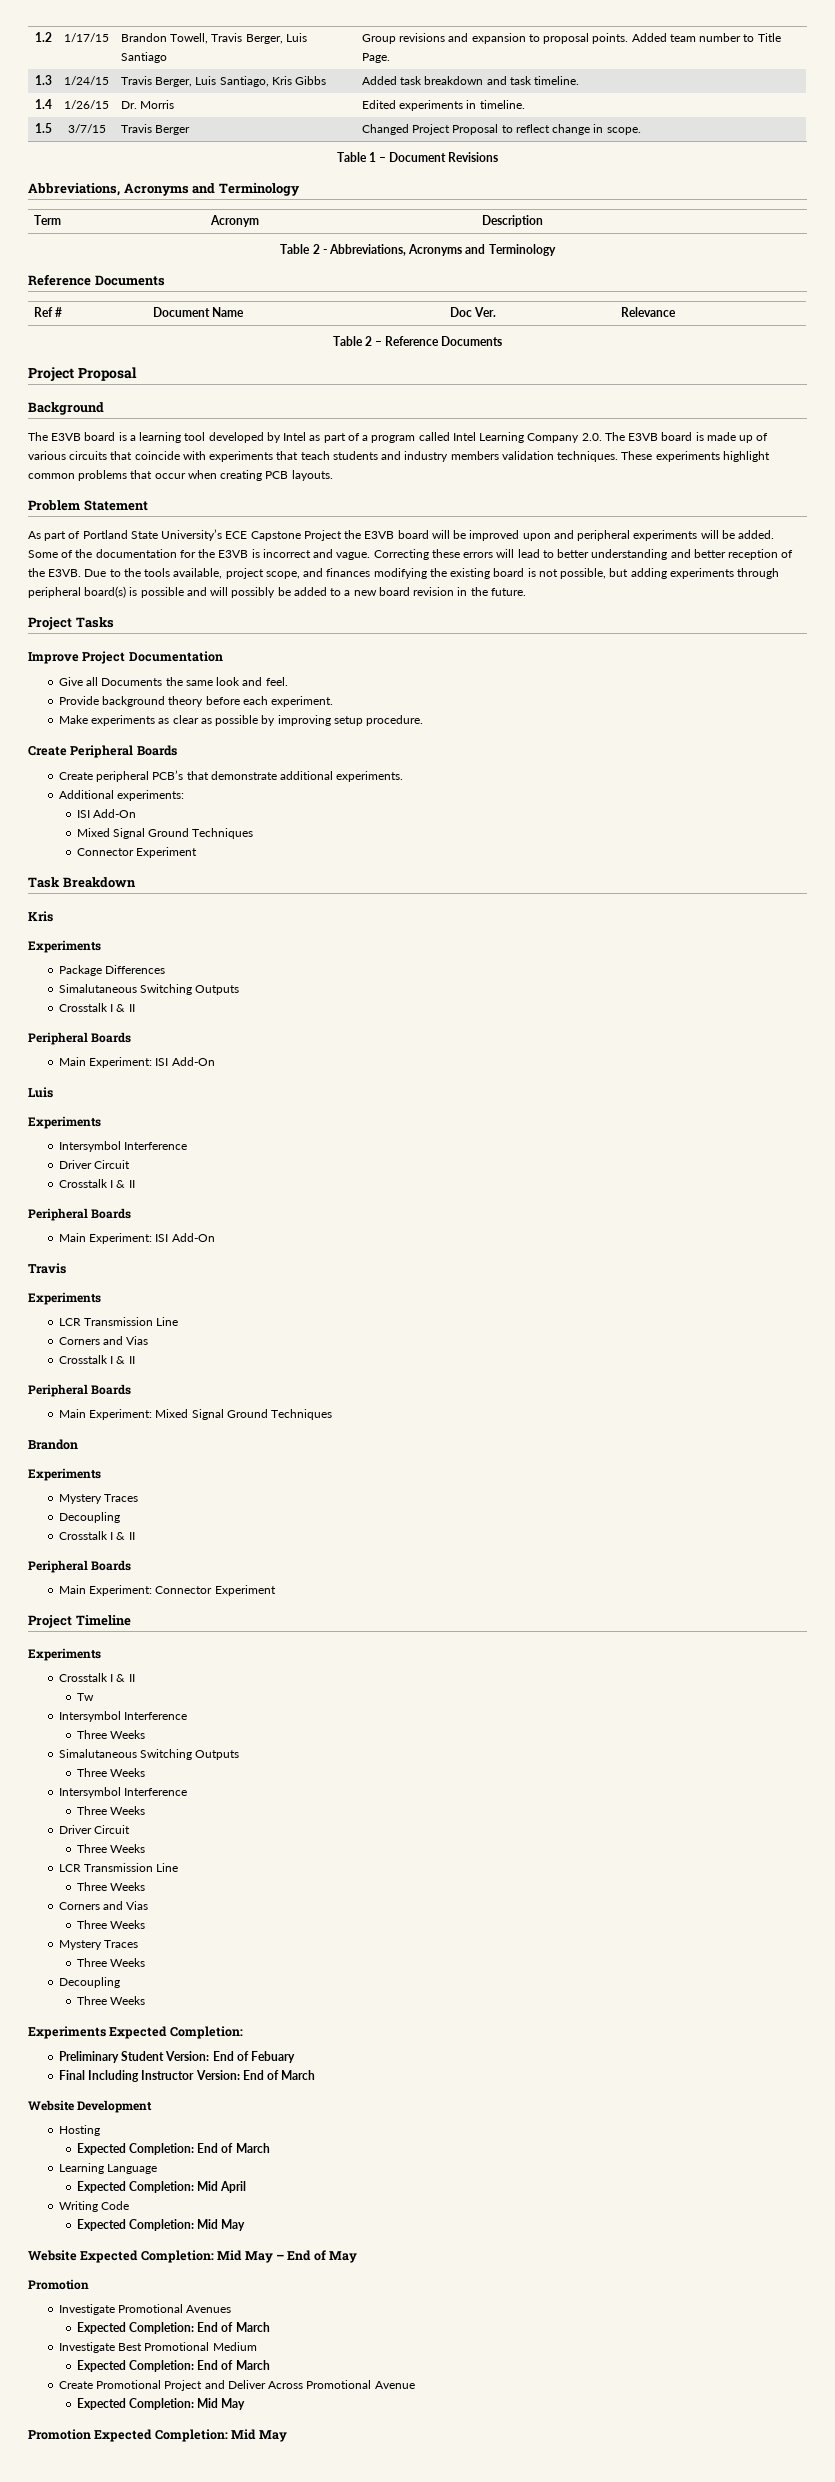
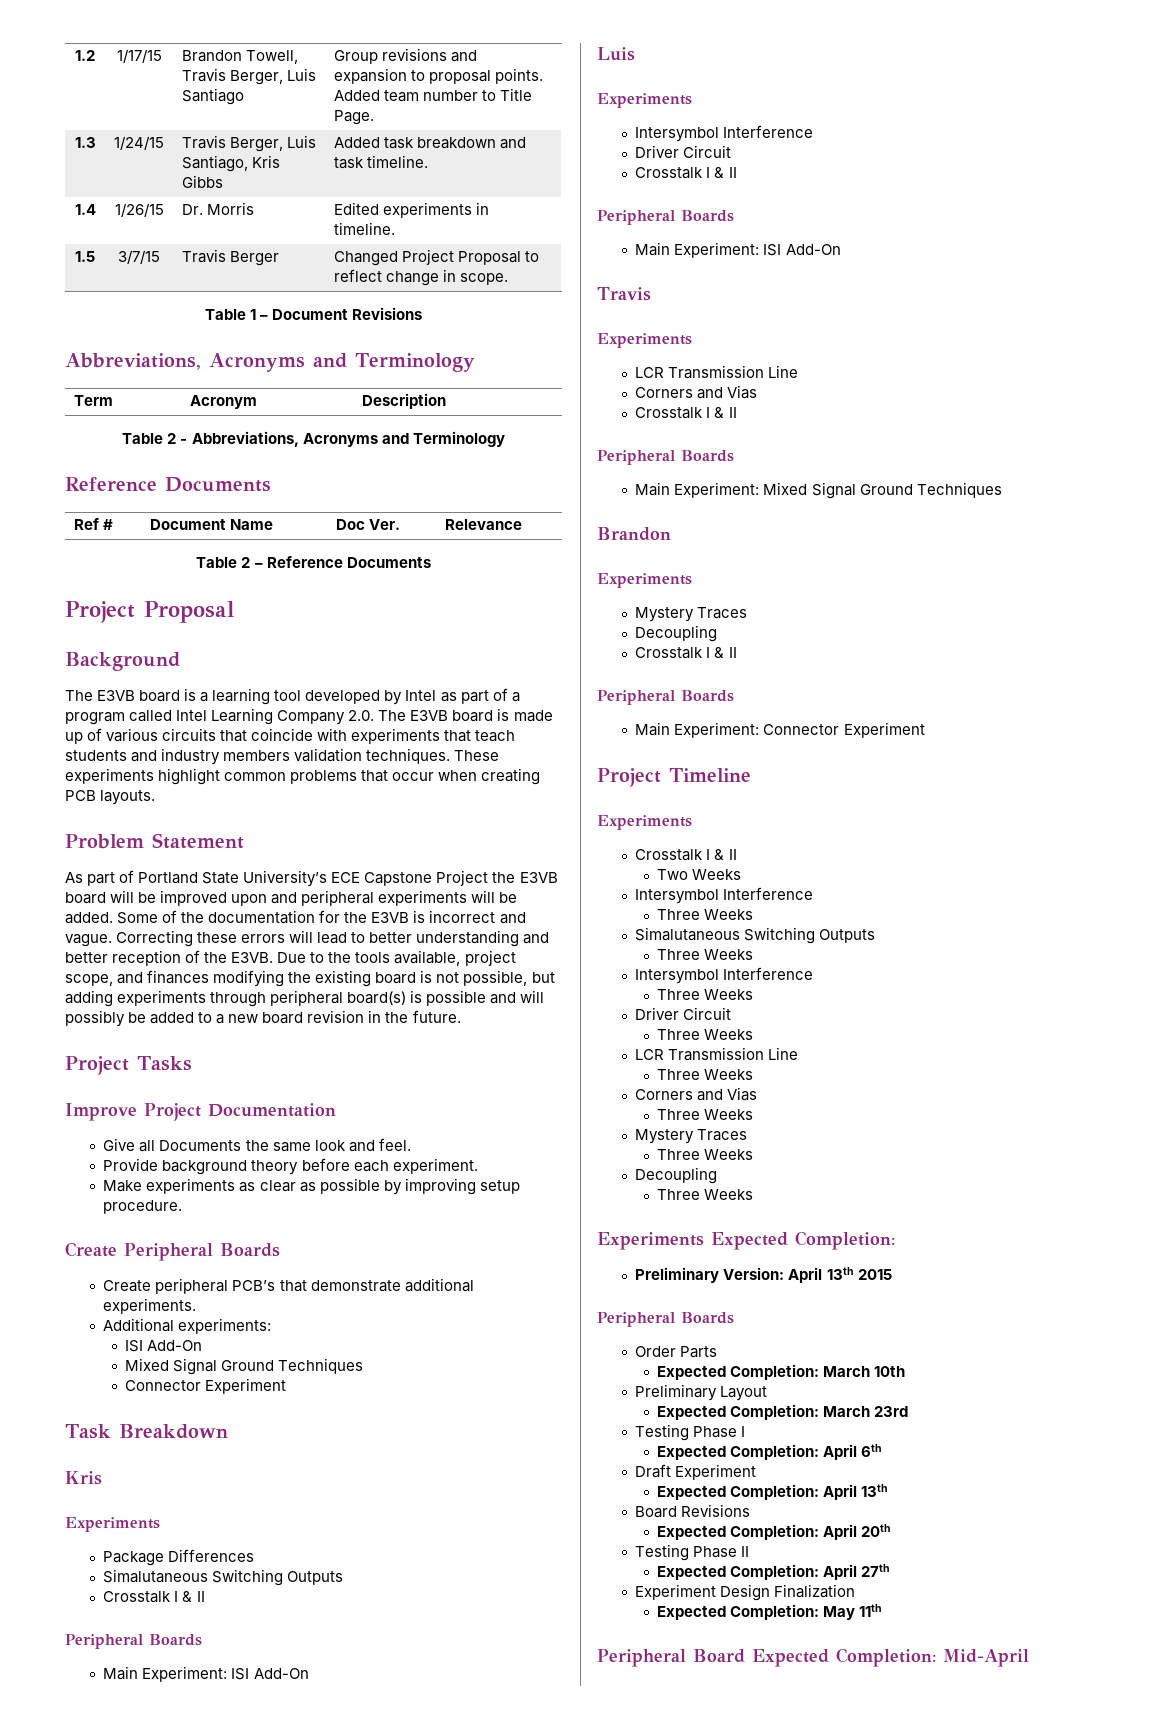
[76,1693,94,1701] Tw -> [657,869,742,880] Two Weeks
[121,2051,296,2063] [58,2070,316,2082] [28,2100,153,2113] [58,2125,100,2136] [76,2143,270,2155] [58,2163,158,2174] [76,2181,247,2193] [58,2201,130,2212] [76,2219,246,2231] [28,2250,357,2263] [28,2279,89,2290] [58,2304,232,2315] [76,2322,270,2334] [58,2342,257,2353] [76,2360,270,2372] [58,2380,415,2391] [76,2398,246,2410] [28,2429,287,2442] Student Version: End of Febuary // Final Including Instructor Version: End of March // Website Development // Hosting // Expected Completion: End of March // Learning Language // Expected Completion: Mid April // Writing Code // Expected Completion: Mid May // Website Expected Completion: Mid May – End of May // Promotion // Investigate Promotional Avenues // Expected Completion: End of March // Investigate Best Promotional Medium // Expected Completion: End of March // Create Promotional Project and Deliver Across Promotional Avenue // Expected Completion: Mid May // Promotion Expected Completion: Mid May -> [723,1267,892,1283] [597,1312,734,1327] [635,1346,718,1358] [657,1364,906,1380] [635,1384,768,1401] [657,1404,909,1420] [635,1424,746,1441] [657,1444,883,1460] [635,1464,757,1480] [657,1484,889,1500] [635,1504,751,1518] [657,1524,892,1540] [635,1544,750,1561] [657,1564,891,1580] [635,1584,856,1601] [657,1604,883,1620] [597,1648,1029,1667] Version: April 13th 2015 // Peripheral Boards // Order Parts // Expected Completion: March 10th // Preliminary Layout // Expected Completion: March 23rd // Testing Phase I // Expected Completion: April 6th // Draft Experiment // Expected Completion: April 13th // Board Revisions // Expected Completion: April 20th // Testing Phase II // Expected Completion: April 27th // Experiment Design Finalization // Expected Completion: May 11th // Peripheral Board Expected Completion: Mid-April

